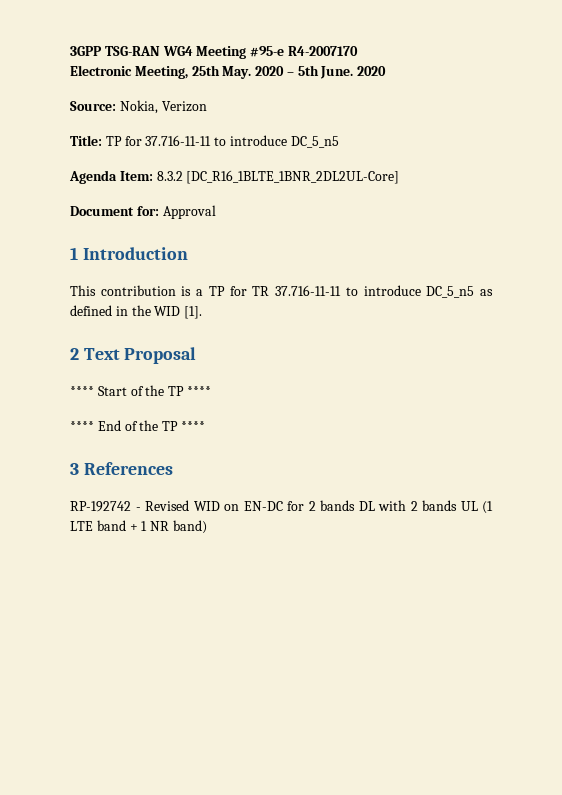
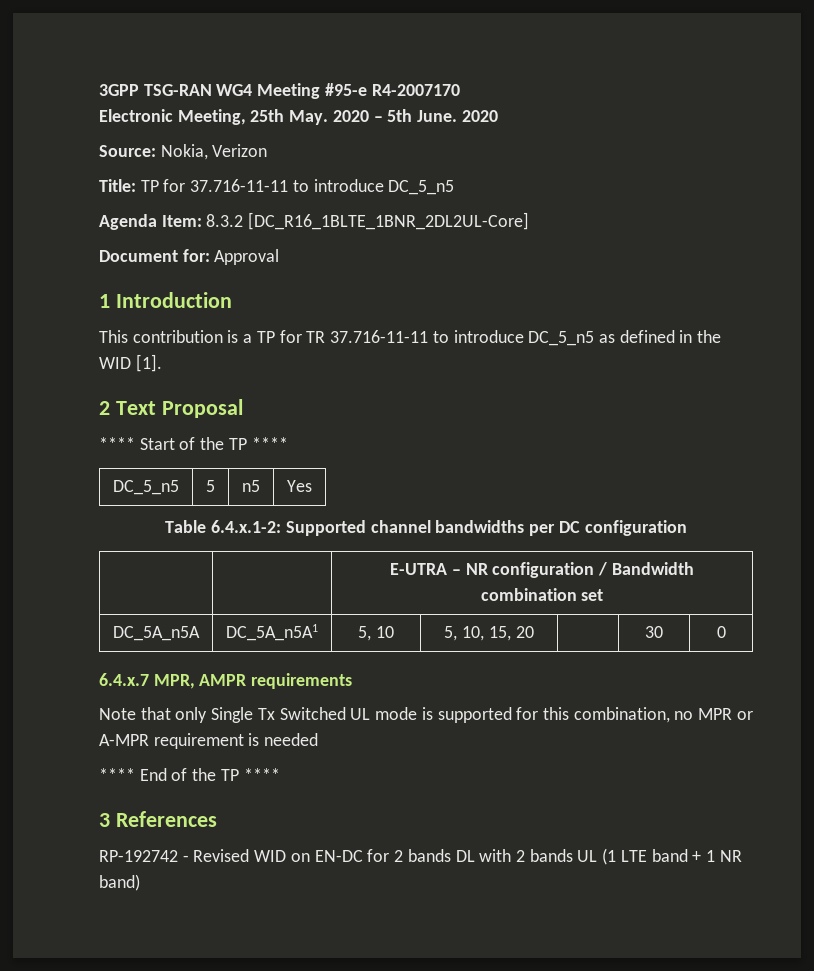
(211, 391) none -> [113,480,179,495] [206,480,215,492] [242,480,260,492] [287,480,312,492] [165,520,687,536] [390,562,694,578] [480,588,604,601] [113,626,200,641] [226,624,318,641] [358,626,394,641] [444,626,534,641] [645,626,663,638] [716,626,726,638] [99,673,353,689] [99,707,753,723] [99,733,319,749] // DC_5_n5 | 5 | n5 | Yes // Table 6.4.x.1-2: Supported channel bandwidths per DC configuration // | | E-UTRA – NR configuration / Bandwidth combination set // DC_5A_n5A | DC_5A_n5A1 | 5, 10 | 5, 10, 15, 20 | | 30 | 0 // 6.4.x.7 MPR, AMPR requirements // Note that only Single Tx Switched UL mode is supported for this combination, no MPR or A-MPR requirement is needed

